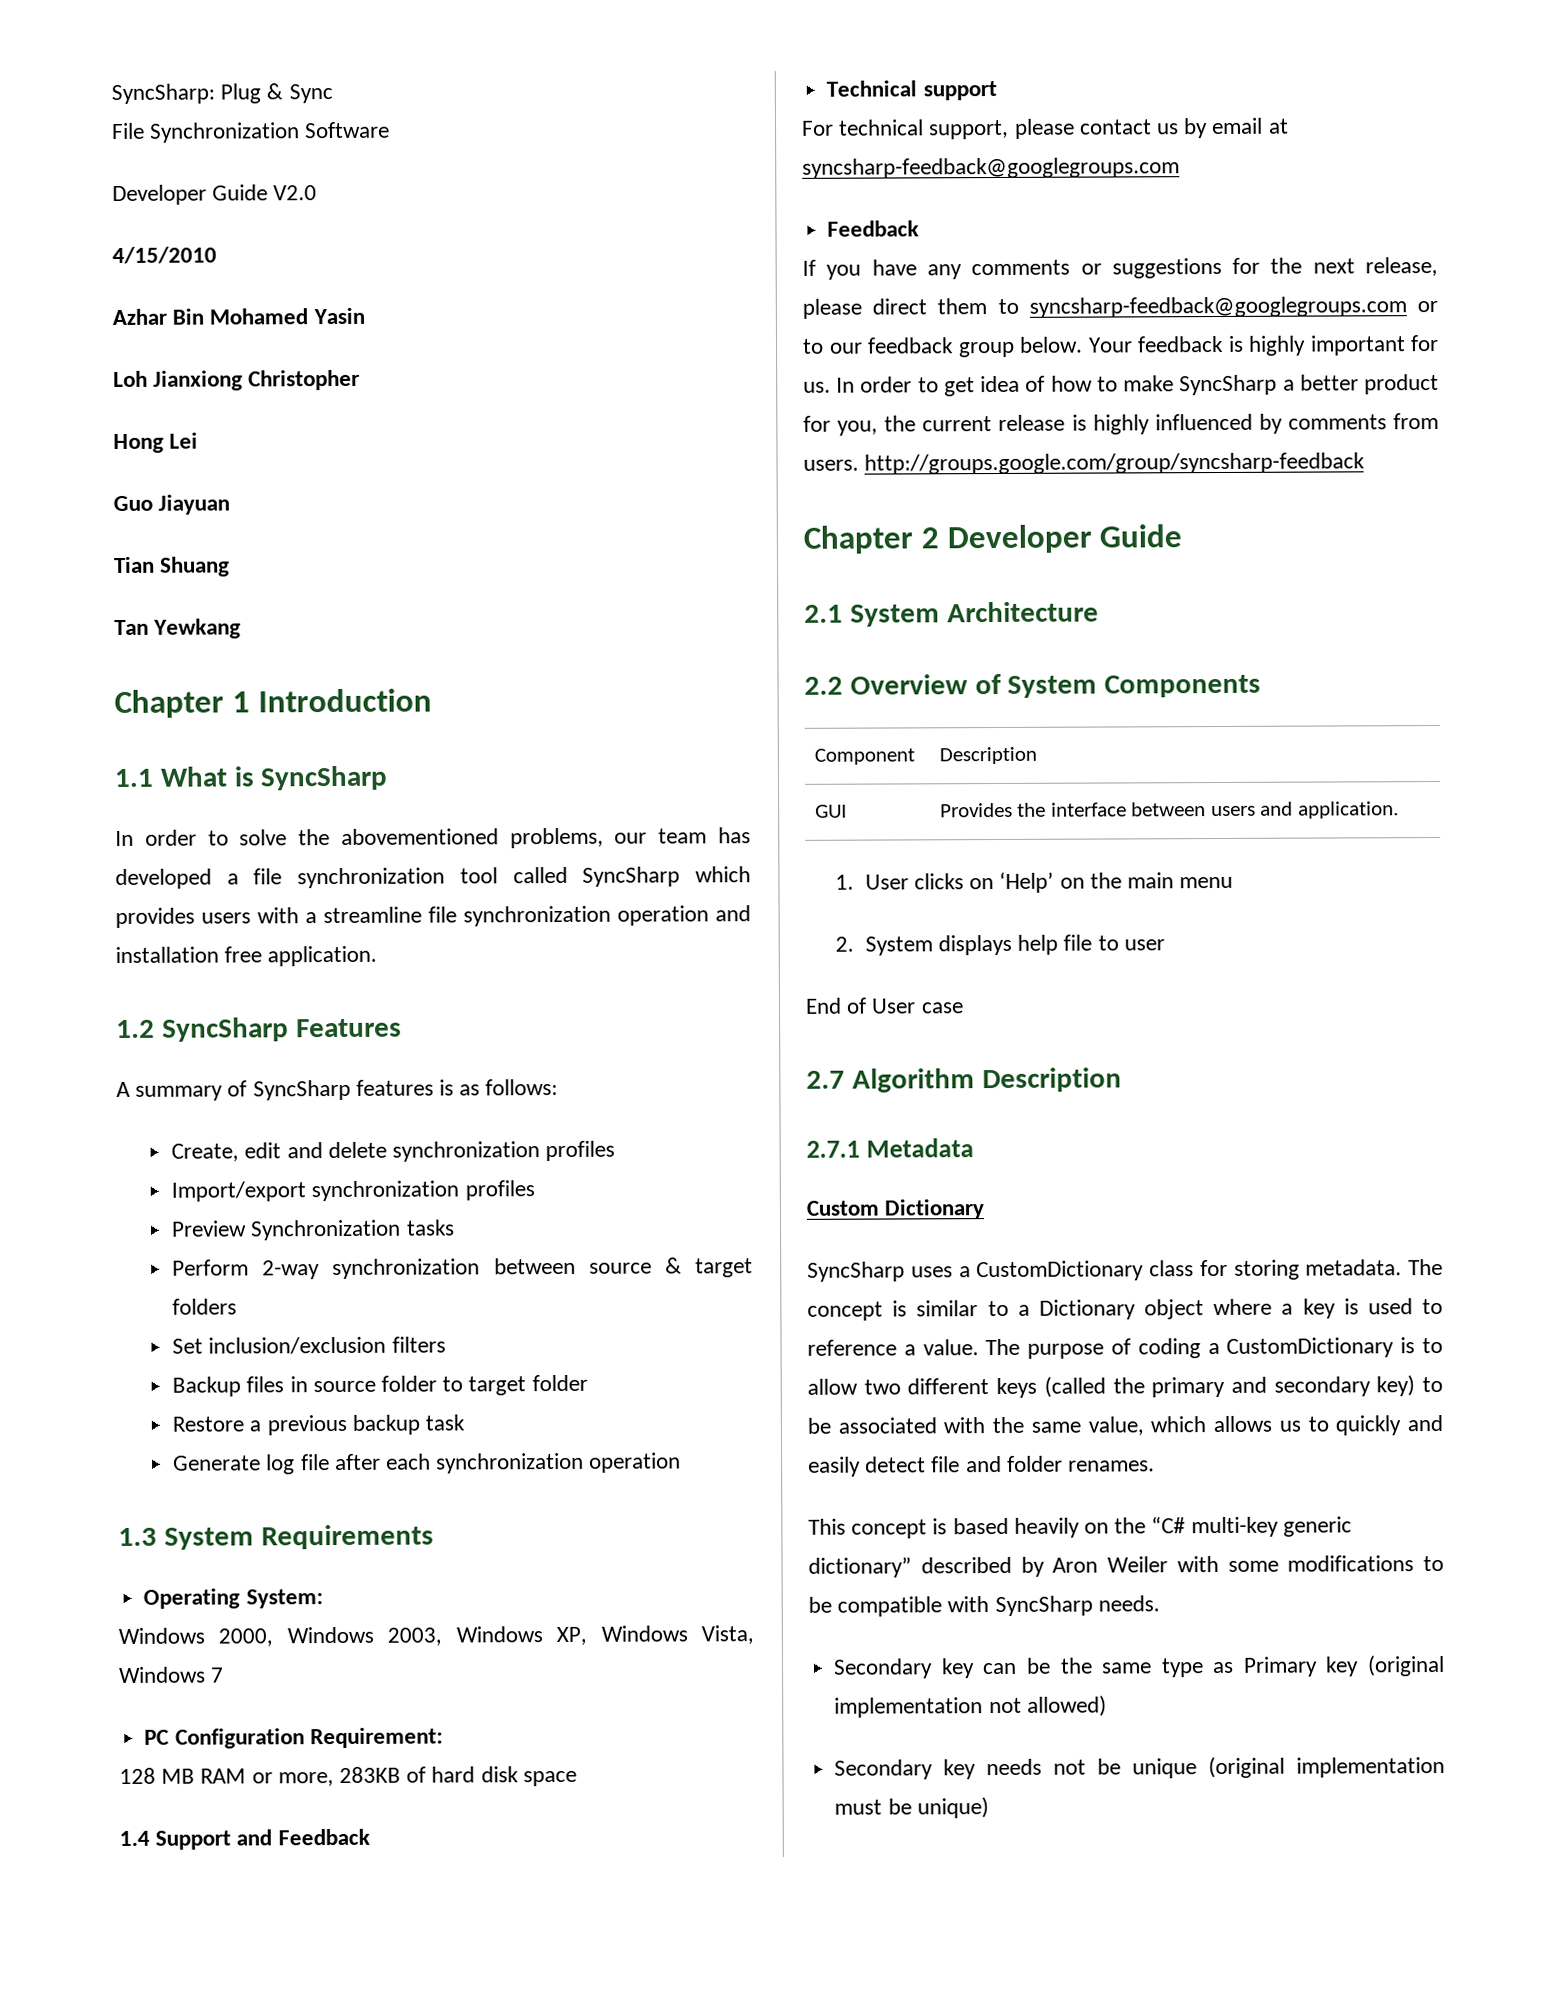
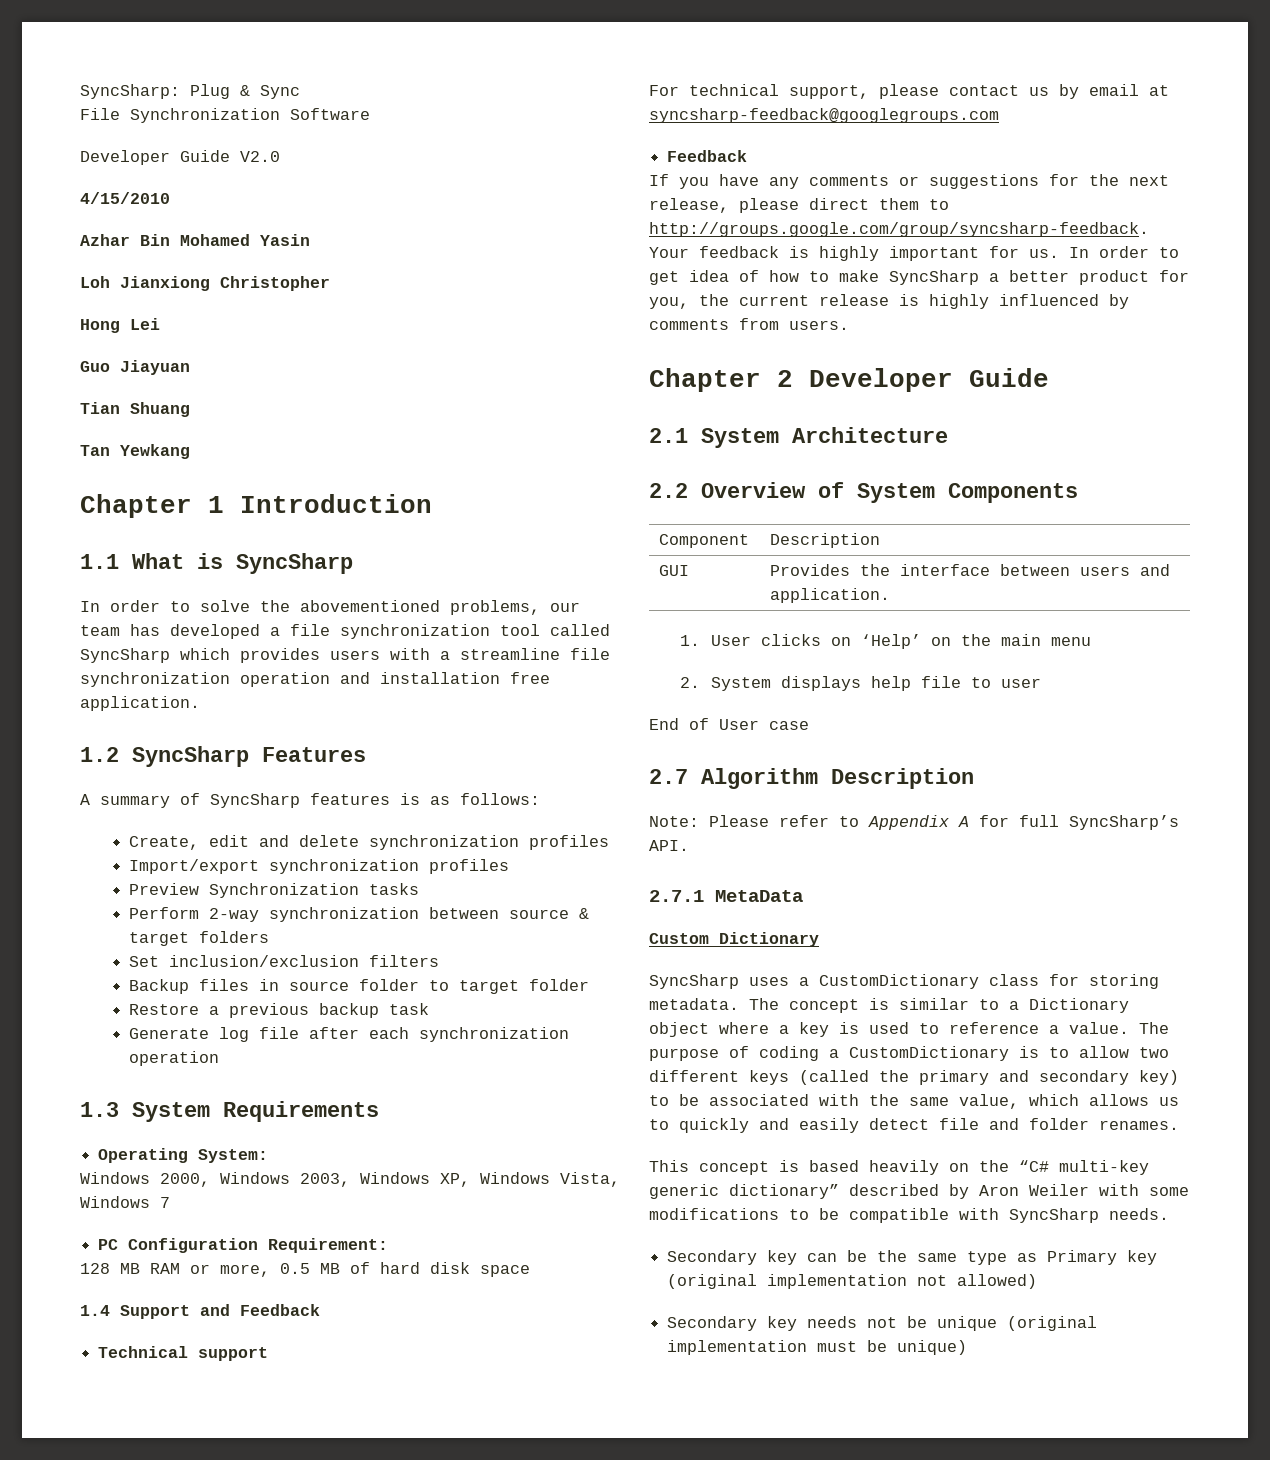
[339,1766,402,1784] 283KB -> [280,1263,340,1274] 0.5 MB
[1028,296,1438,318] [802,336,1083,358] syncsharp-feedback@googlegroups.com or to our feedback group below. -> [649,222,1149,237] http://groups.google.com/group/syncsharp-feedback.
[864,452,1366,475] http://groups.google.com/group/syncsharp-feedback -> (849, 325) none
(1122, 1080) none -> [649,815,1179,830] [649,840,689,851] // Note: Please refer to Appendix A for full SyncSharp’s API.
[866,1138,975,1158] Metadata -> [715,890,803,902] MetaData

